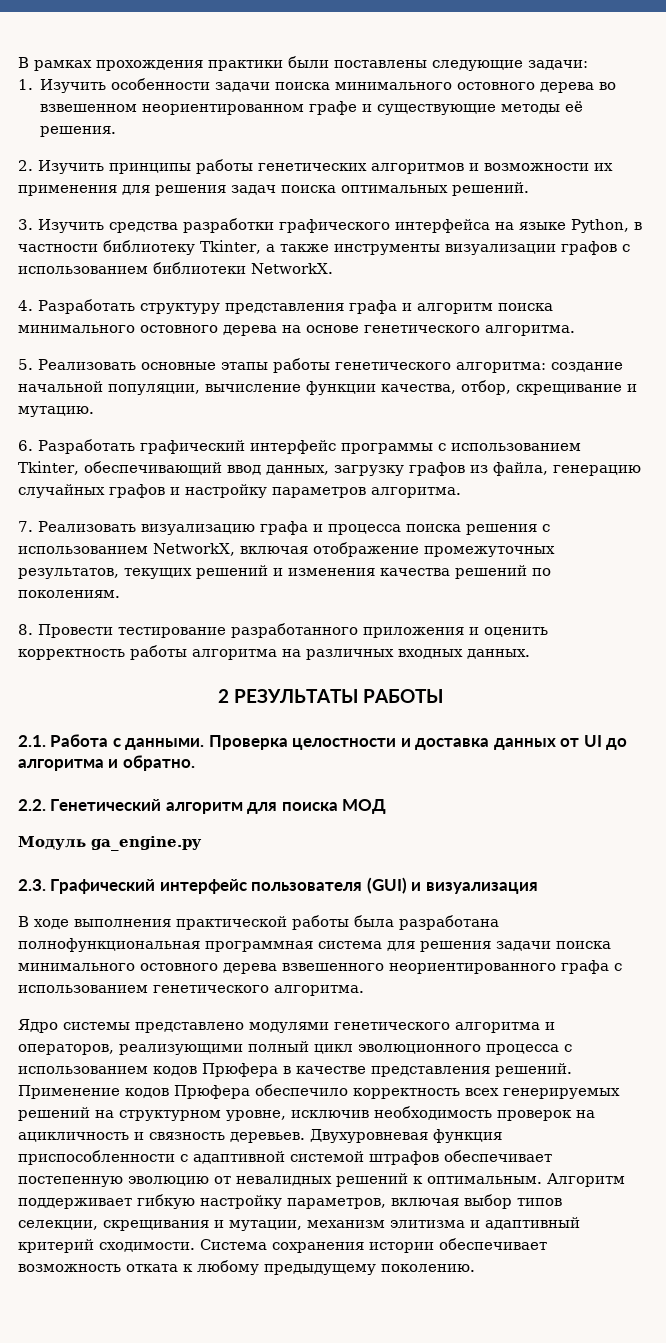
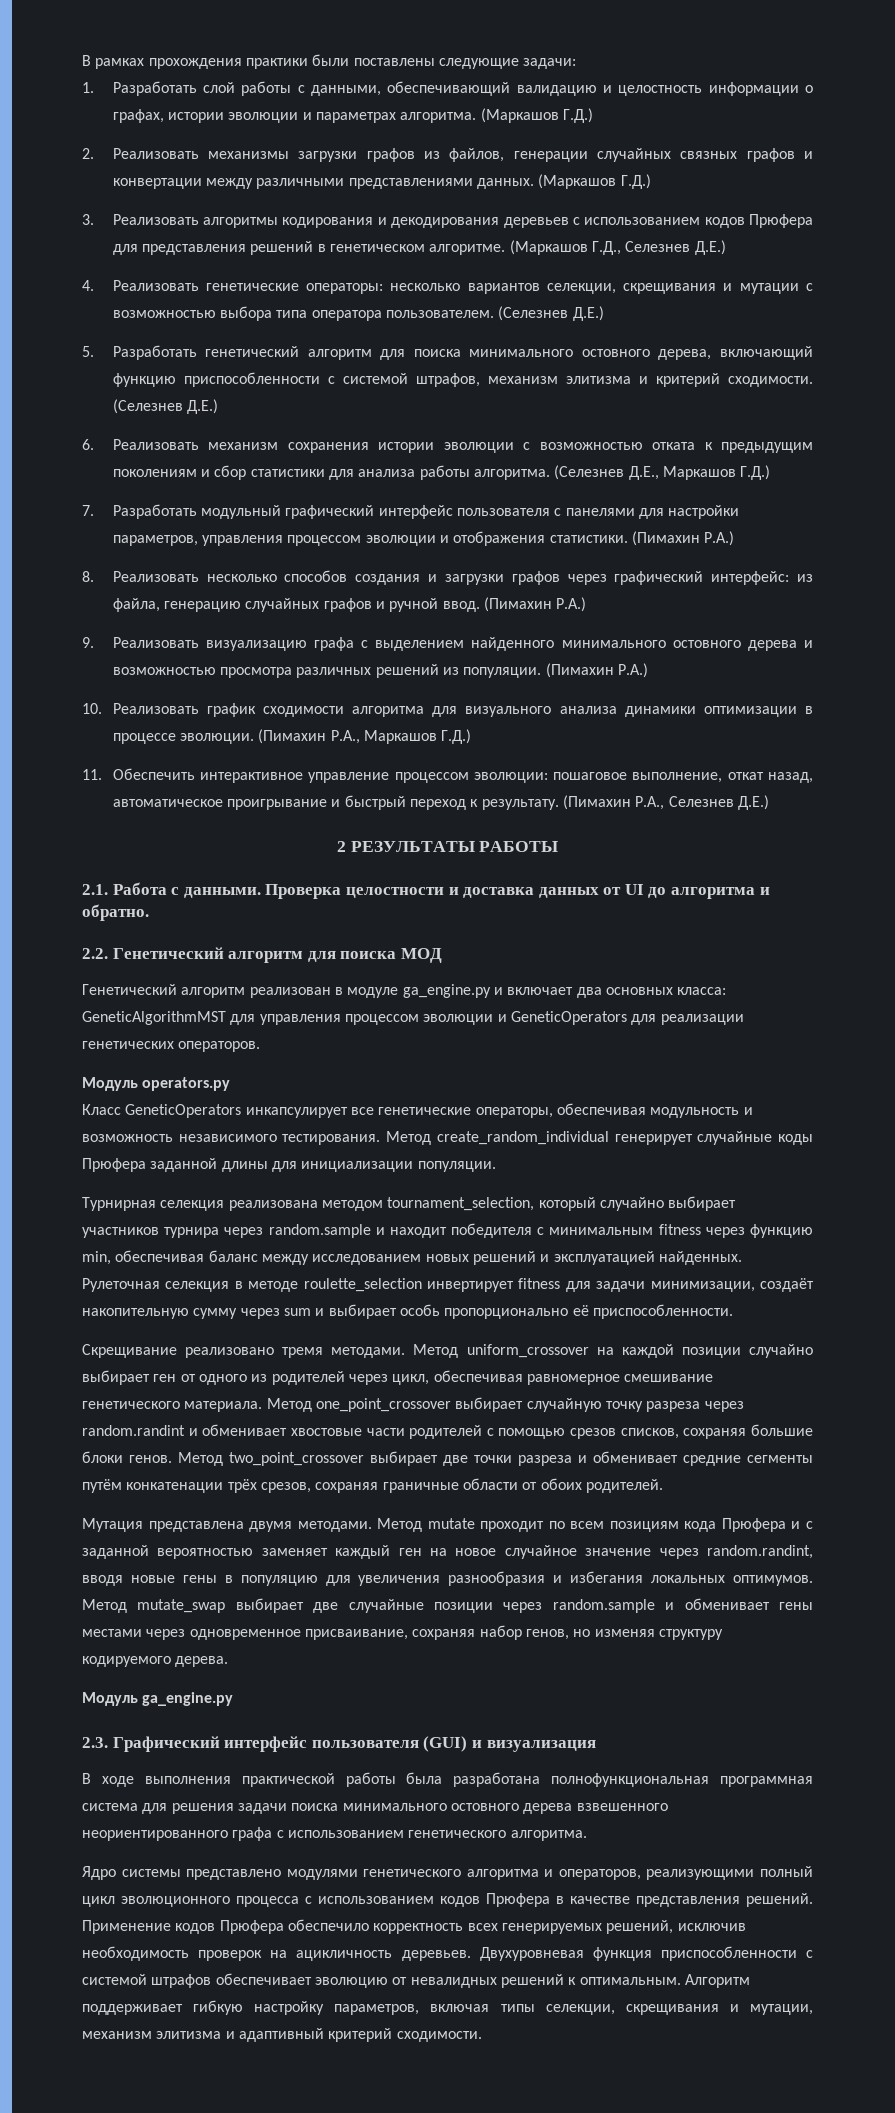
[40,78,617,93] [40,101,584,115] [40,126,117,137] [18,159,613,174] [18,182,529,196] [18,218,642,233] [18,240,630,255] [18,262,333,274] [18,299,553,314] [18,325,575,336] [18,358,623,373] [18,380,637,395] [18,406,94,417] [18,439,581,454] [18,461,465,476] Изучить особенности задачи поиска минимального остовного дерева во взвешенном неориентированном графе и существующие методы её решения. // 2. Изучить принципы работы генетических алгоритмов и возможности их применения для решения задач поиска оптимальных решений. // 3. Изучить средства разработки графического интерфейса на языке Python, в частности библиотеку Tkinter, а также инструменты визуализации графов с использованием библиотеки NetworkX. // 4. Разработать структуру представления графа и алгоритм поиска минимального остовного дерева на основе генетического алгоритма. // 5. Реализовать основные этапы работы генетического алгоритма: создание начальной популяции, вычисление функции качества, отбор, скрещивание и мутацию. // 6. Разработать графический интерфейс программы с использованием Tkinter, обеспечивающий ввод данных, загрузку графов -> [112,81,813,96] [112,108,593,123] [82,148,813,162] [112,174,651,189] [82,214,813,228] [112,240,726,255] [82,280,814,294] [112,306,604,321] [82,345,813,360] [112,372,813,387] [112,399,219,414] [82,439,813,453] [112,465,771,480] [82,504,740,519] [112,531,735,546] [82,570,790,585] Разработать слой работы с данными, обеспечивающий валидацию и целостность информации о графах, истории эволюции и параметрах алгоритма. (Маркашов Г.Д.) // 2. Реализовать механизмы загрузки графов из файлов, генерации случайных связных графов и конвертации между различными представлениями данных. (Маркашов Г.Д.) // 3. Реализовать алгоритмы кодирования и декодирования деревьев с использованием кодов Прюфера для представления решений в генетическом алгоритме. (Маркашов Г.Д., Селезнев Д.Е.) // 4. Реализовать генетические операторы: несколько вариантов селекции, скрещивания и мутации с возможностью выбора типа оператора пользователем. (Селезнев Д.Е.) // 5. Разработать генетический алгоритм для поиска минимального остовного дерева, включающий функцию приспособленности с системой штрафов, механизм элитизма и критерий сходимости. (Селезнев Д.Е.) // 6. Реализовать механизм сохранения истории эволюции с возможностью отката к предыдущим поколениям и сбор статистики для анализа работы алгоритма. (Селезнев Д.Е., Маркашов Г.Д.) // 7. Разработать модульный графический интерфейс пользователя с панелями для настройки параметров, управления процессом эволюции и отображения статистики. (Пимахин Р.А.) // 8. Реализовать несколько способов создания и загрузки графов через графический интерфейс:
[185,484,461,498] [18,521,550,535] [18,542,555,557] [18,565,551,579] [18,590,120,598] [18,623,548,638] [18,645,530,660] настройку параметров алгоритма. // 7. Реализовать визуализацию графа и процесса поиска решения с использованием NetworkX, включая отображение промежуточных результатов, текущих решений и изменения качества решений по поколениям. // 8. Провести тестирование разработанного приложения и оценить корректность работы алгоритма на различных входных данных. -> [389,597,587,612] [82,637,814,651] [112,663,648,678] [82,703,814,717] [112,729,472,744] [82,768,813,783] [112,795,769,810] ручной ввод. (Пимахин Р.А.) // 9. Реализовать визуализацию графа с выделением найденного минимального остовного дерева и возможностью просмотра различных решений из популяции. (Пимахин Р.А.) // 10. Реализовать график сходимости алгоритма для визуального анализа динамики оптимизации в процессе эволюции. (Пимахин Р.А., Маркашов Г.Д.) // 11. Обеспечить интерактивное управление процессом эволюции: пошаговое выполнение, откат назад, автоматическое проигрывание и быстрый переход к результату. (Пимахин Р.А., Селезнев Д.Е.)
(387, 806) none -> [82,984,727,998] [82,1011,744,1025] [82,1041,261,1052] [82,1077,231,1091] [82,1103,753,1118] [82,1131,813,1145] [82,1158,496,1172] [82,1196,737,1211] [82,1223,813,1238] [82,1250,742,1265] [82,1278,815,1292] [82,1304,733,1319] [82,1344,813,1358] [82,1370,714,1385] [82,1397,744,1412] [82,1424,813,1439] [82,1451,813,1466] [82,1478,663,1493] [82,1518,814,1532] [82,1545,814,1559] [82,1571,813,1586] [82,1598,814,1613] [82,1625,723,1640] [82,1656,229,1667] // Генетический алгоритм реализован в модуле ga_engine.py и включает два основных класса: GeneticAlgorithmMST для управления процессом эволюции и GeneticOperators для реализации генетических операторов. // Модуль operators.py // Класс GeneticOperators инкапсулирует все генетические операторы, обеспечивая модульность и возможность независимого тестирования. Метод create_random_individual генерирует случайные коды Прюфера заданной длины для инициализации популяции. // Турнирная селекция реализована методом tournament_selection, который случайно выбирает участников турнира через random.sample и находит победителя с минимальным fitness через функцию min, обеспечивая баланс между исследованием новых решений и эксплуатацией найденных. Рулеточная селекция в методе roulette_selection инвертирует fitness для задачи минимизации, создаёт накопительную сумму через sum и выбирает особь пропорционально её приспособленности. // Скрещивание реализовано тремя методами. Метод uniform_crossover на каждой позиции случайно выбирает ген от одного из родителей через цикл, обеспечивая равномерное смешивание генетического материала. Метод one_point_crossover выбирает случайную точку разреза через random.randint и обменивает хвостовые части родителей с помощью срезов списков, сохраняя большие блоки генов. Метод two_point_crossover выбирает две точки разреза и обменивает средние сегменты путём конкатенации трёх срезов, сохраняя граничные области от обоих родителей. // Мутация представлена двумя методами. Метод mutate проходит по всем позициям кода Прюфера и с заданной вероятностью заменяет каждый ген на новое случайное значение через random.randint, вводя новые гены в популяцию для увеличения разнообразия и избегания локальных оптимумов. Метод mutate_swap выбирает две случайные позиции через random.sample и обменивает гены местами через одновременное присваивание, сохраняя набор генов, но изменяя структуру кодируемого дерева.
[18,1107,286,1121] решений на структурном уровне, -> [606,1920,674,1934] решений,
[134,1132,225,1140] и связность -> (393, 1955) none
[193,1151,285,1164] адаптивной -> (813, 1954) none
[18,1176,123,1187] постепенную -> (312, 1979) none
[464,1194,562,1209] выбор типов -> [500,2004,535,2012] типы
[200,1238,547,1253] [18,1260,475,1275] Система сохранения истории обеспечивает возможность отката к любому предыдущему поколению. -> (482, 2036) none

